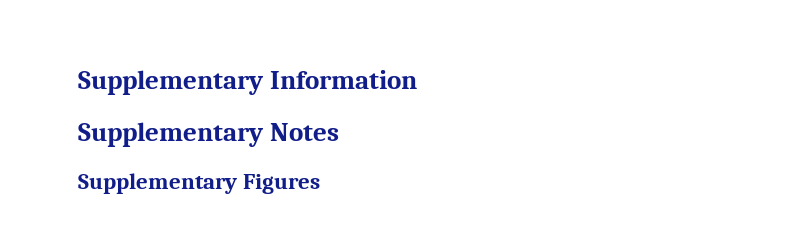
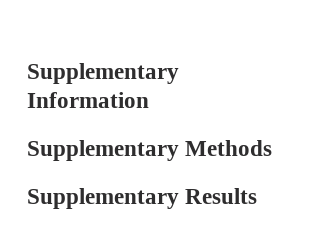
[270,123,340,141] [78,173,321,194] Notes // Supplementary Figures -> [185,140,273,156] [27,188,258,209] Methods // Supplementary Results

